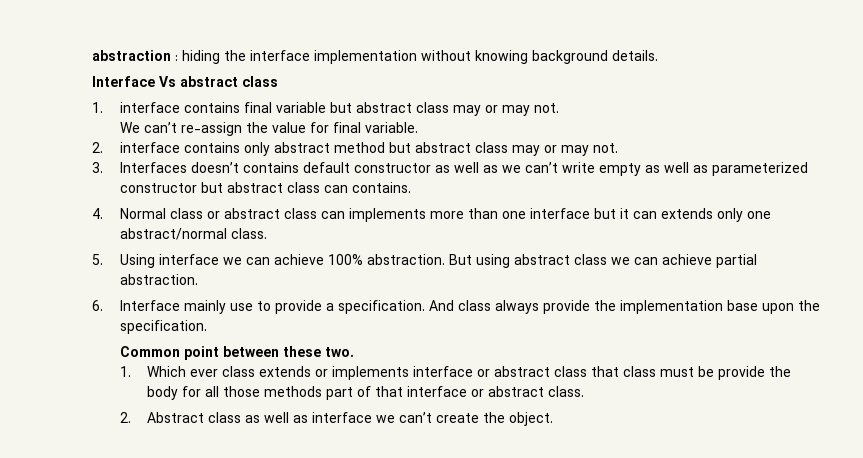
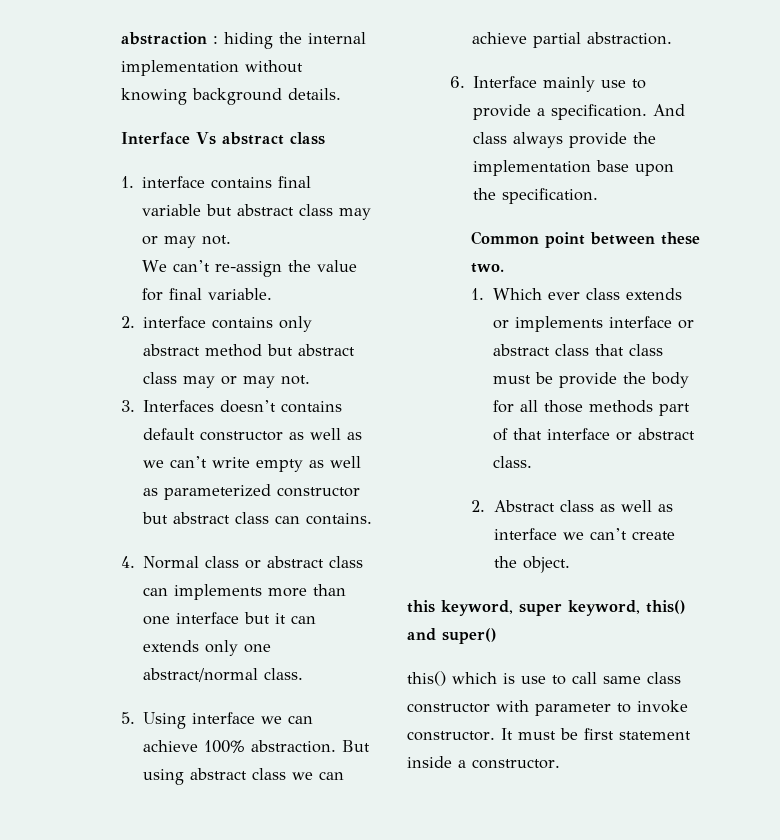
[250,50,311,61] interface -> [307,32,366,44] internal
(554, 419) none -> [407,600,686,616] [407,628,497,644] [407,671,681,686] [407,700,688,716] [407,728,691,741] [407,756,560,769] // this keyword, super keyword, this() and super() // this() which is use to call same class constructor with parameter to invoke constructor. It must be first statement inside a constructor.

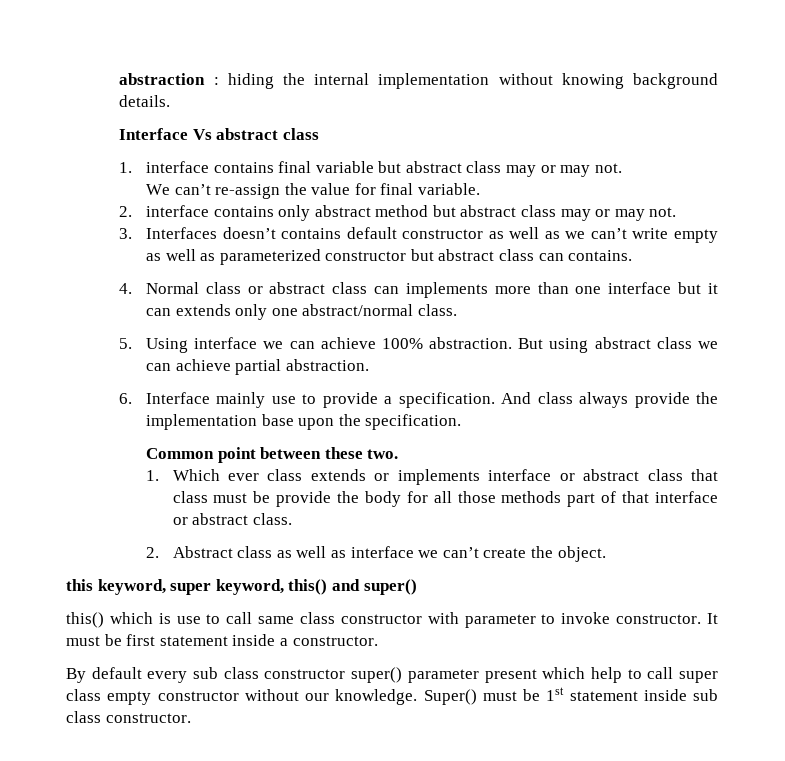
(560, 764) none -> [66,667,718,683] [66,687,718,705] [66,711,191,723] // By default every sub class constructor super() parameter present which help to call super class empty constructor without our knowledge. Super() must be 1st statement inside sub class constructor.

